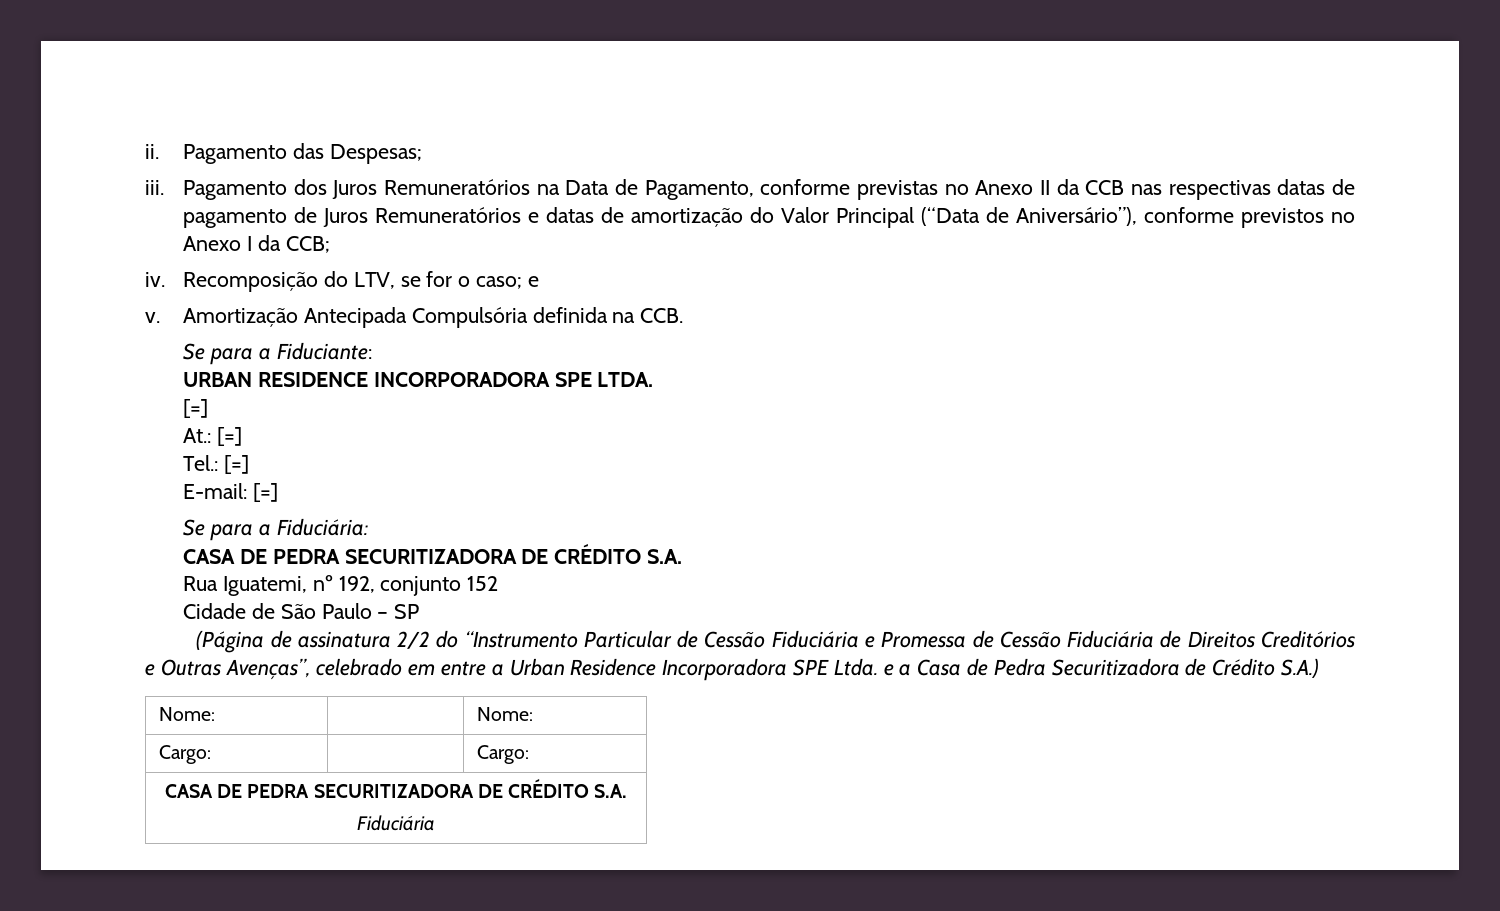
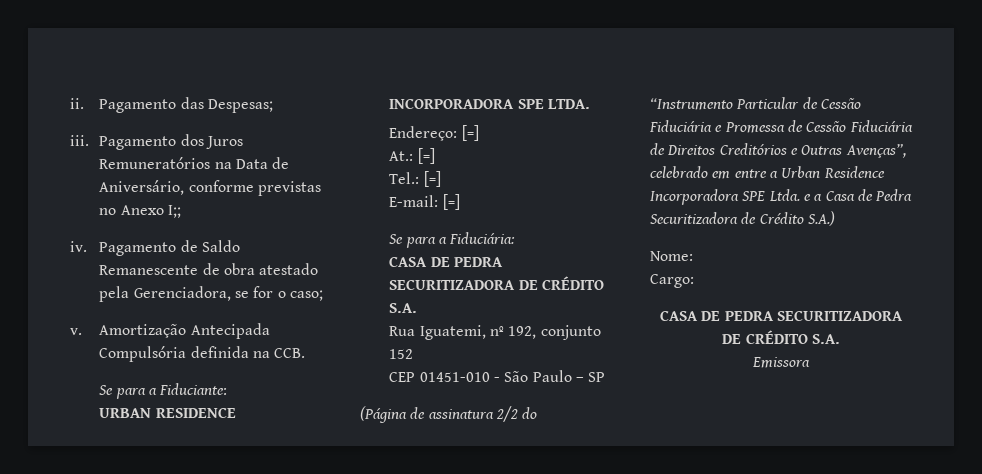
[644,180,754,200] Pagamento, -> [99,180,185,195] Aniversário,
[1040,179,1355,200] [183,207,1355,228] [183,235,330,253] [145,271,395,292] II da CCB nas respectivas datas de pagamento de Juros Remuneratórios e datas de amortização do Valor Principal (“Data de Aniversário”), conforme previstos no Anexo I da CCB; // iv. Recomposição do LTV, -> [168,205,182,218] [70,240,241,256] [99,263,319,275] [99,286,231,302] I;; // iv. Pagamento de Saldo Remanescente de obra atestado pela Gerenciadora,
[527,276,539,287] e -> (324, 295) none
(654, 379) none -> [389,126,458,141] Endereço:
[183,603,275,619] Cidade de -> [389,372,501,382] CEP 01451-010 -
[159,707,216,721] [477,707,534,721] [159,745,212,764] [477,745,530,764] [164,779,628,798] [357,815,435,831] // Nome: | | Nome: // Cargo: | | Cargo: // CASA DE PEDRA SECURITIZADORA DE CRÉDITO S.A. // Fiduciária -> [650,251,693,261] [650,274,694,288] [660,310,903,321] [722,330,840,344] [752,357,810,368] // Nome: // Cargo: // CASA DE PEDRA SECURITIZADORA DE CRÉDITO S.A. // Emissora

